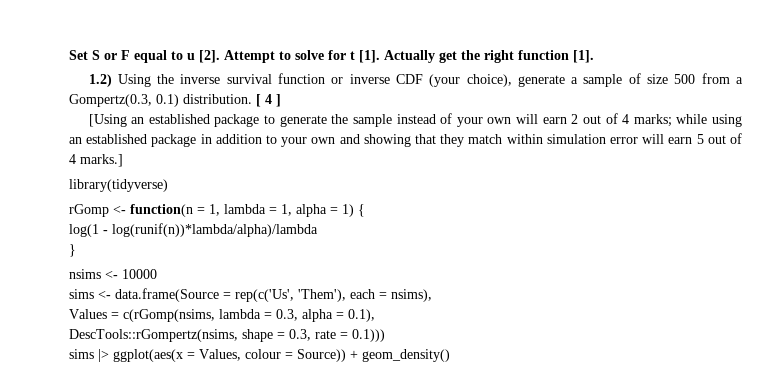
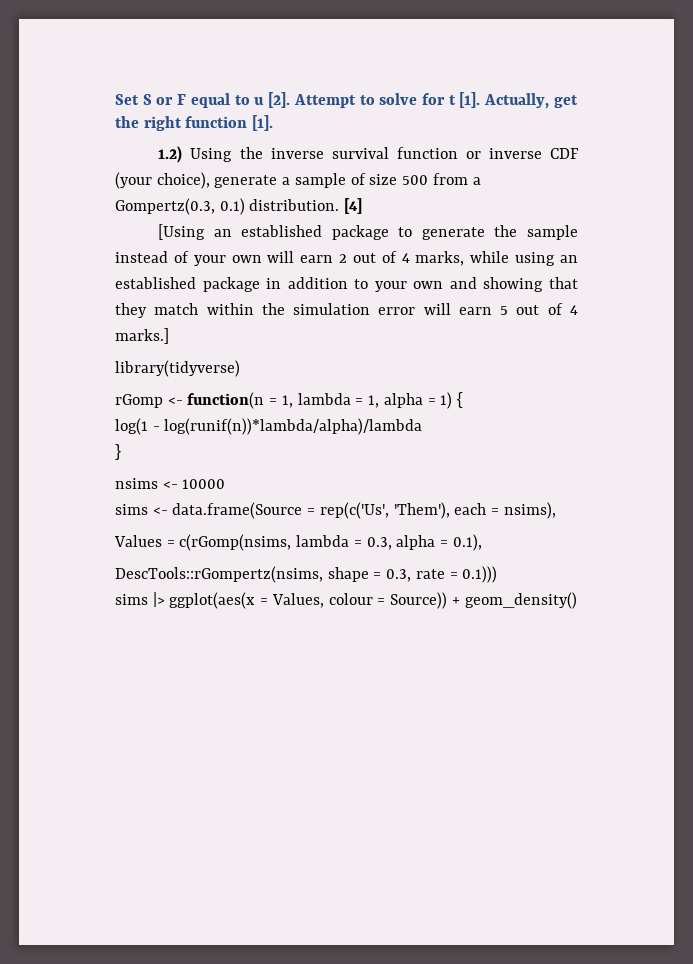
[384,50,435,63] Actually -> [484,93,550,109] Actually,
[256,94,281,107] [ 4 ] -> [344,198,363,214] [4]
[633,114,672,127] marks; -> [415,251,465,266] marks,
(543, 139) none -> [261,303,285,315] the

